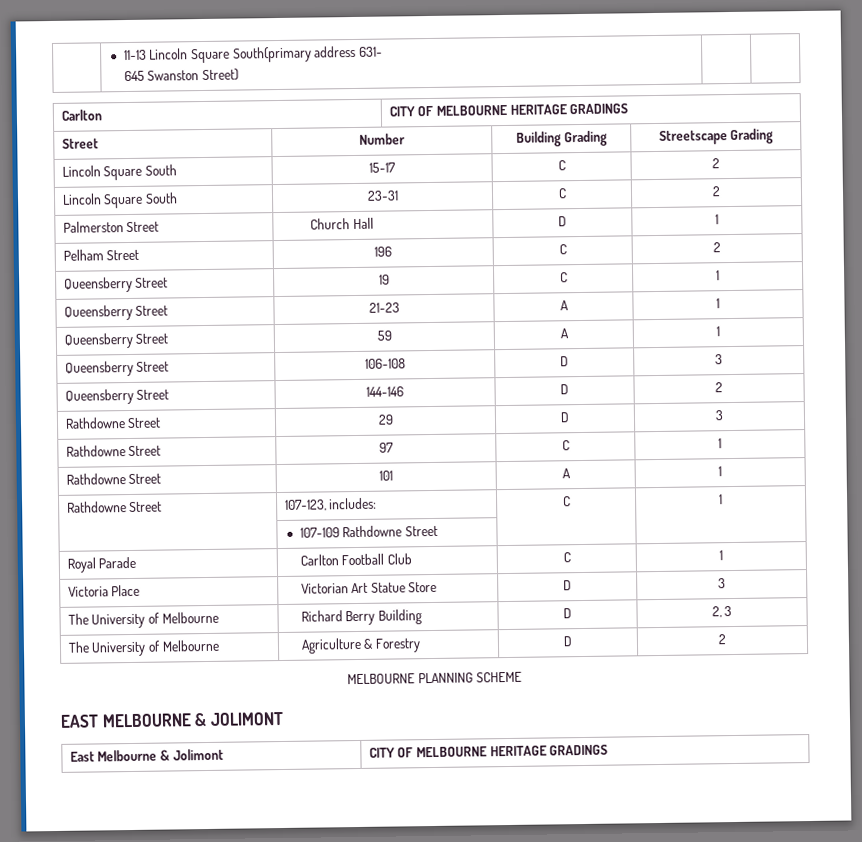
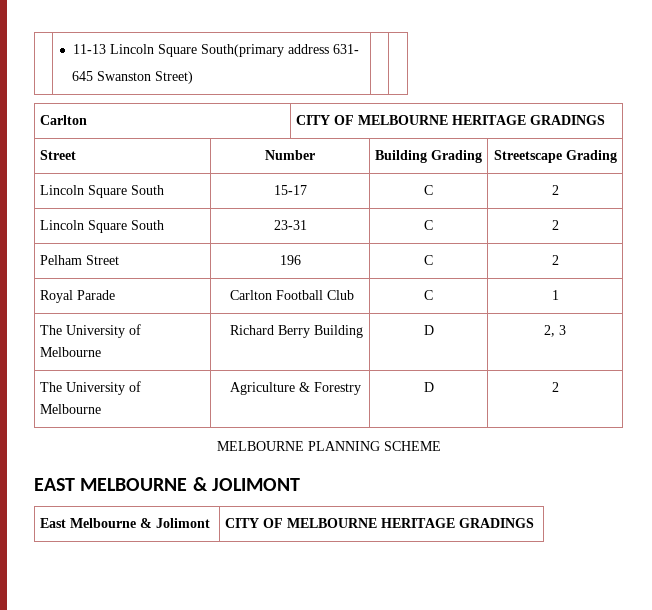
[62,221,160,233] [310,217,374,230] [558,216,567,227] [714,214,719,225] // Palmerston Street | Church Hall | D | 1 -> (559, 225) none
[63,276,169,293] [378,274,390,285] [559,272,568,283] [715,270,720,281] [63,304,169,321] [368,302,400,313] [559,300,569,311] [715,298,720,309] [63,332,169,349] [376,330,392,341] [559,328,569,339] [715,326,720,337] [64,360,170,377] [364,358,406,369] [560,356,569,367] [714,354,723,365] [64,388,170,405] [366,386,404,397] [560,384,569,395] [714,382,723,393] [64,417,162,429] [377,414,394,425] [560,412,570,423] [714,410,724,421] [65,445,162,457] [379,442,394,453] [561,440,570,451] [717,438,722,449] [65,473,162,485] [379,470,393,481] [561,468,571,479] [717,466,722,477] [66,501,163,513] [284,497,378,511] [562,496,571,507] [717,494,723,505] [299,525,438,538] // Queensberry Street | 19 | C | 1 // Queensberry Street | 21-23 | A | 1 // Queensberry Street | 59 | A | 1 // Queensberry Street | 106-108 | D | 3 // Queensberry Street | 144-146 | D | 2 // Rathdowne Street | 29 | D | 3 // Rathdowne Street | 97 | C | 1 // Rathdowne Street | 101 | A | 1 // Rathdowne Street | 107-123, includes: | C | 1 // | 107-109 Rathdowne Street | | -> (559, 260) none
[67,584,141,597] [300,581,438,594] [563,580,572,591] [717,578,726,589] // Victoria Place | Victorian Art Statue Store | D | 3 -> (559, 295) none

